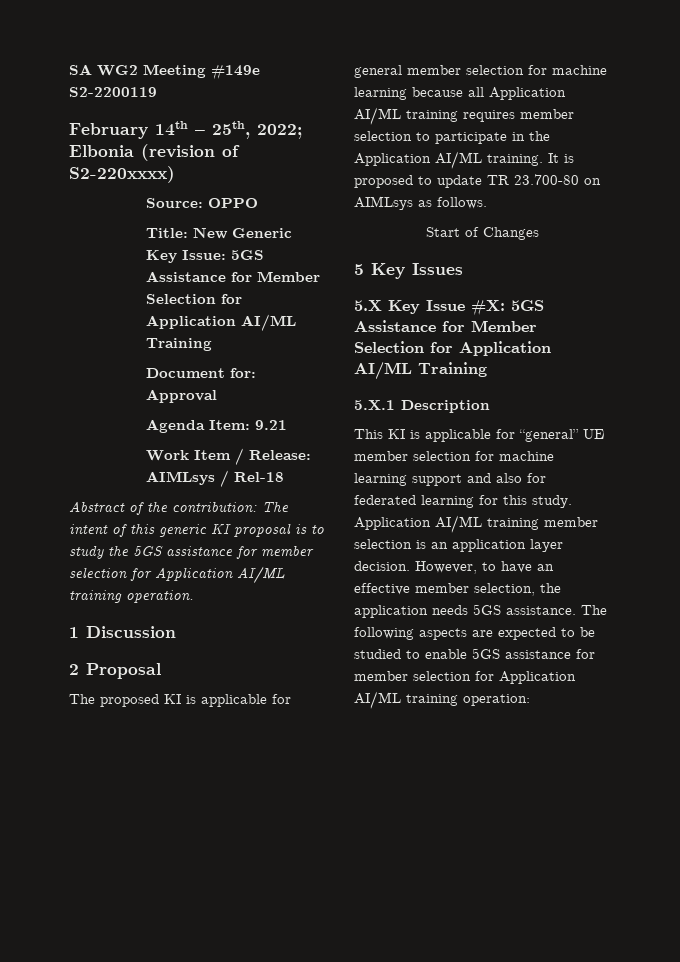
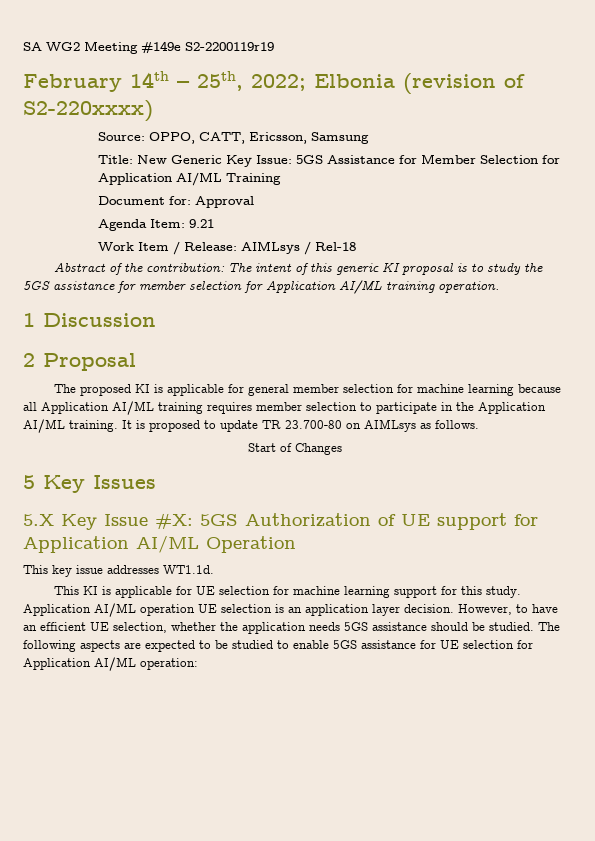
[69,87,157,97] S2-2200119 -> [185,42,274,51] S2-2200119r19
[208,198,259,208] OPPO -> [148,132,369,144] OPPO, CATT, Ericsson, Samsung
[354,320,537,332] [354,341,551,356] [354,362,487,380] [354,400,490,413] Assistance for Member Selection for Application AI/ML Training // 5.X.1 Description -> [245,513,538,530] [23,535,296,553] [23,565,214,577] Authorization of UE support for Application AI/ML Operation // This key issue addresses WT1.1d.
[519,429,604,442] [354,451,408,461] “general” UE member -> [195,586,215,595] UE
[467,473,546,483] [354,495,474,508] and also for federated learning -> (437, 592) none
[487,517,598,530] training member -> [140,604,217,616] operation UE
[354,583,561,596] [354,604,576,618] effective member selection, the application needs 5GS assistance. -> [40,622,534,634] efficient UE selection, whether the application needs 5GS assistance should be studied.
[354,671,576,684] [354,691,458,709] member selection for Application AI/ML training -> [440,640,533,649] [23,657,136,671] UE selection for Application AI/ML

